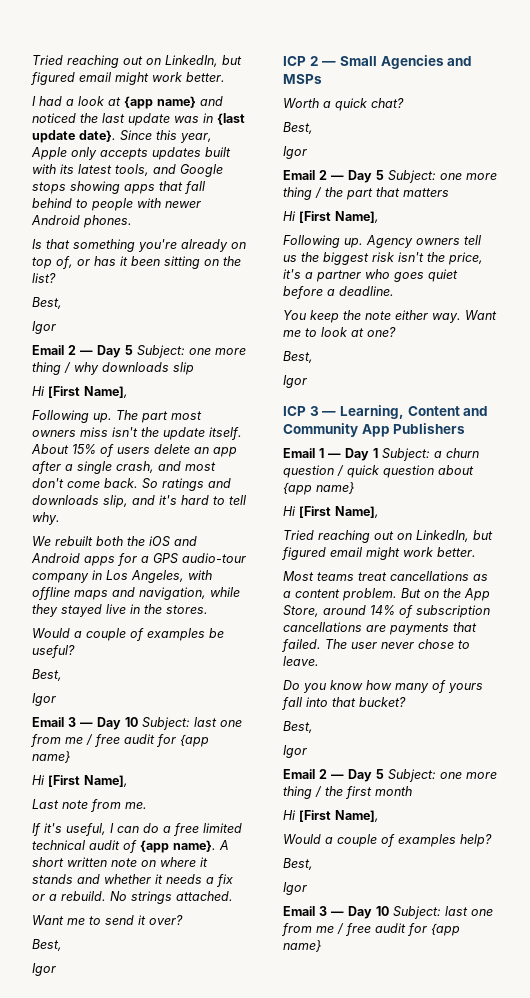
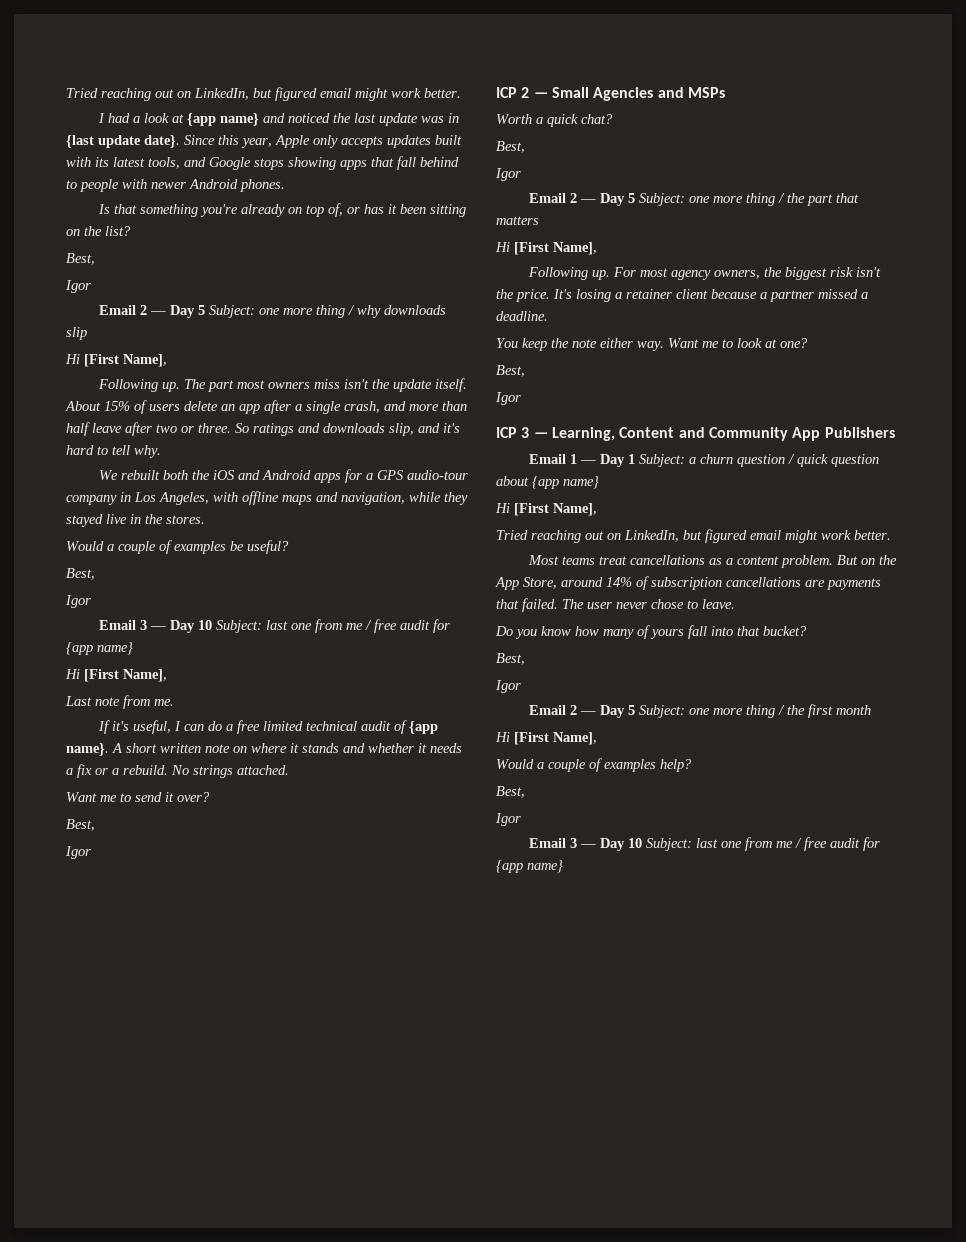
[185,462,216,471] [32,478,138,488] most don't come back. -> [409,401,467,411] [66,422,231,436] more than half leave after two or three.
[366,235,481,248] [283,255,297,262] Agency owners tell us -> [612,267,760,280] For most agency owners,
[448,252,483,265] [283,269,458,282] [283,286,323,299] price, it's a partner who goes quiet before -> [516,289,858,302] price. It's losing a retainer client because a partner missed

